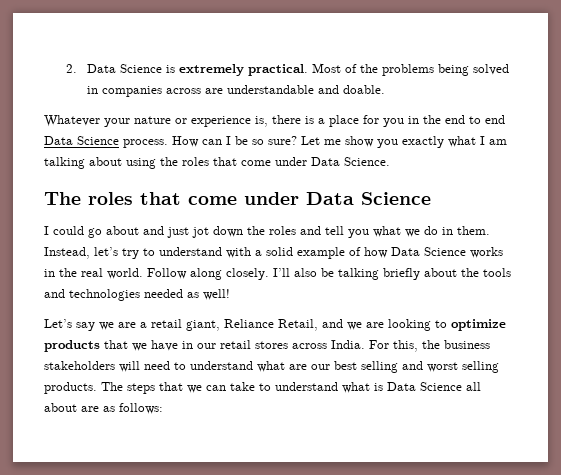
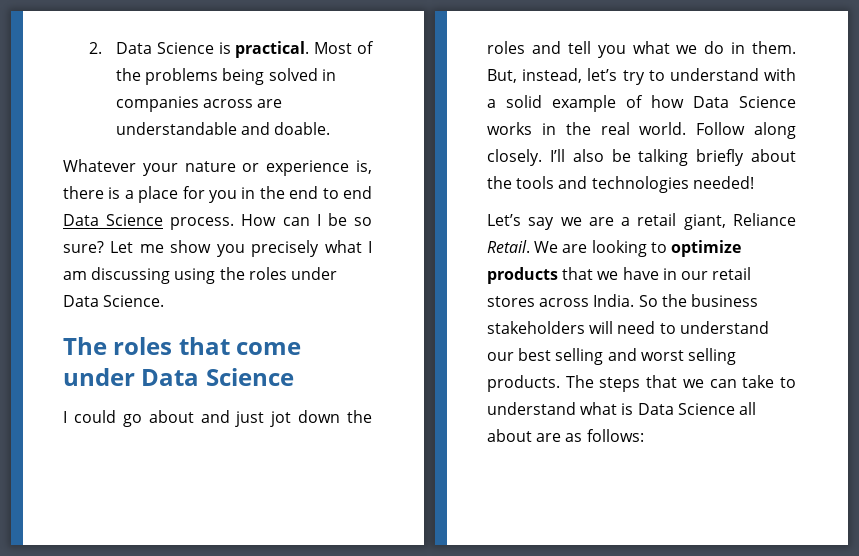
[179,64,245,76] extremely -> (231, 48) none
[402,136,444,148] exactly -> [251,240,320,257] precisely
[44,157,122,169] talking about -> [91,267,171,284] discussing
[213,157,271,166] that come -> (287, 273) none
[44,247,90,259] Instead, -> [487,68,583,83] But, instead,
[144,289,230,300] needed as well! -> [692,176,754,189] needed!
[278,319,362,331] Retail, and we -> [487,240,559,253] Retail. We
[369,340,418,352] For this, -> [638,295,658,307] So
[257,361,307,372] what are -> (769, 327) none

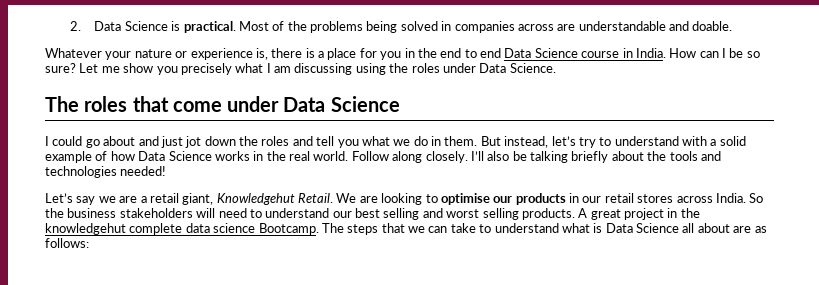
[170,217,235,230] process. -> [581,48,666,58] course in India.
[487,69,517,83] But, -> [480,136,501,146] But
[733,213,796,226] Reliance -> [216,193,295,205] Knowledgehut
[670,240,741,257] [487,267,659,284] optimize products that we have -> [440,193,566,205] optimise our products
(560, 383) none -> [578,208,700,220] [45,223,319,235] A great project in the knowledgehut complete data science Bootcamp.

